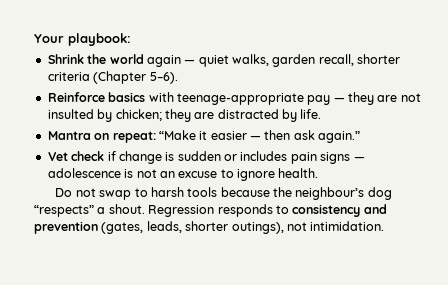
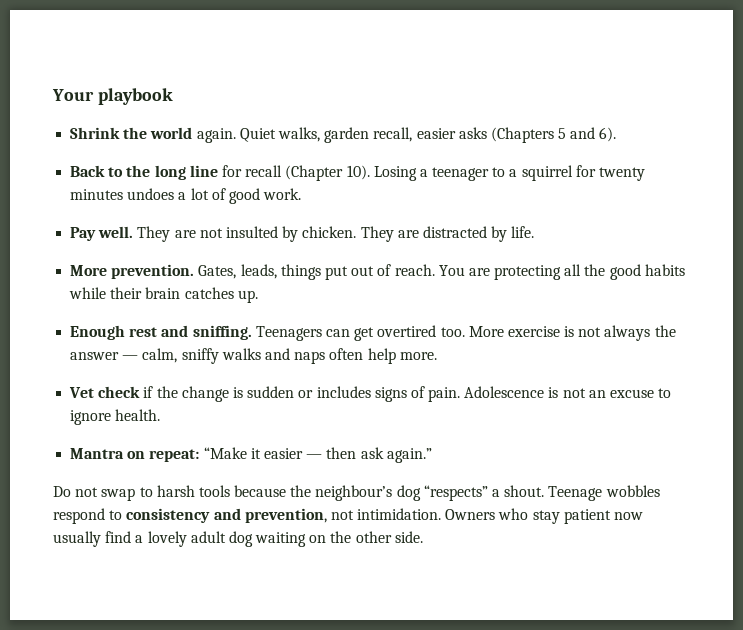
[68,33,131,46] playbook: -> [97,88,173,105] playbook
[146,54,401,67] [47,71,178,84] [47,92,374,105] again — quiet walks, garden recall, shorter criteria (Chapter 5–6). // Reinforce basics with teenage-appropriate pay — they -> [196,127,617,143] [70,165,646,181] [70,188,302,204] [70,226,171,242] again. Quiet walks, garden recall, easier asks (Chapters 5 and 6). // Back to the long line for recall (Chapter 10). Losing a teenager to a squirrel for twenty minutes undoes a lot of good work. // Pay well. They
[115,109,191,122] chicken; they -> [302,226,394,242] chicken. They
(322, 114) none -> [70,264,685,280] [69,287,258,303] [70,325,676,341] [70,348,437,364] [69,386,672,402] [70,409,161,425] // More prevention. Gates, leads, things put out of reach. You are protecting all the good habits while their brain catches up. // Enough rest and sniffing. Teenagers can get overtired too. More exercise is not always the answer — calm, sniffy walks and naps often help more. // Vet check if the change is sudden or includes signs of pain. Adolescence is not an excuse to ignore health.
[47,151,365,164] [47,168,319,181] // Vet check if change is sudden or includes pain signs — adolescence is not an excuse to ignore health. -> (432, 455) none
[148,204,387,217] [34,221,385,234] Regression responds to consistency and prevention (gates, leads, shorter outings), not intimidation. -> [548,485,660,501] [53,508,644,524] [53,531,423,547] Teenage wobbles respond to consistency and prevention, not intimidation. Owners who stay patient now usually find a lovely adult dog waiting on the other side.

